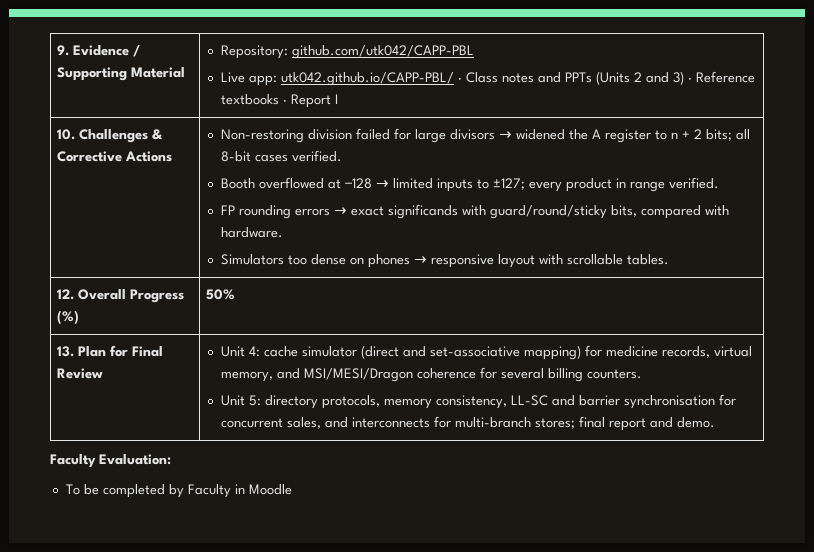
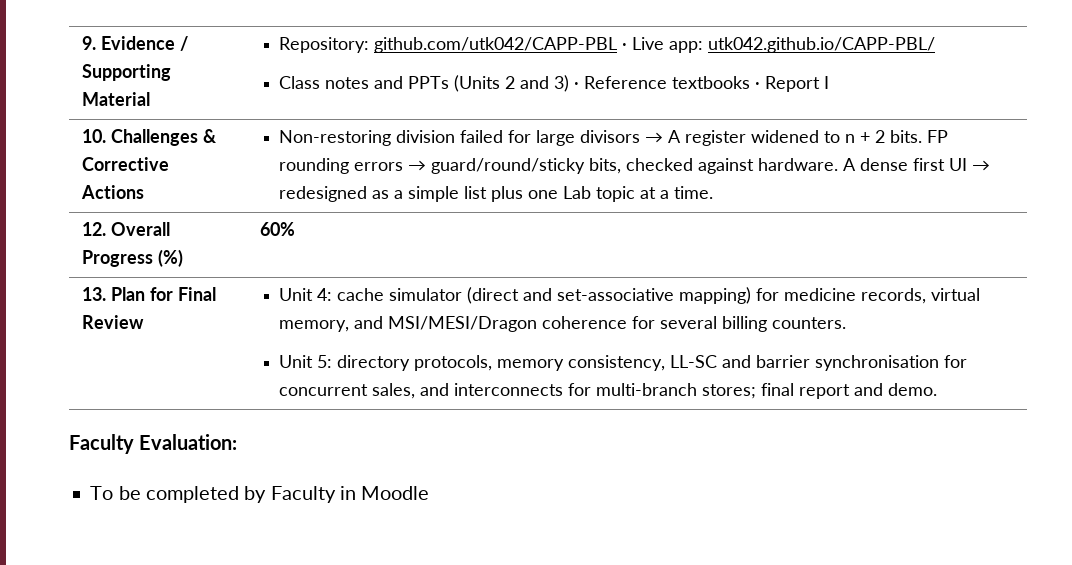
(475, 52) // -> [622,43,628,50] ·
[458,77,463,82] · -> (936, 45) //
[516,129,589,140] widened the -> (664, 137) none
(652, 136) none -> [751,130,820,143] widened
[706,129,751,141] [221,150,343,162] [221,177,720,192] [221,204,730,219] [221,227,284,238] [221,254,670,268] bits; all 8-bit cases verified. // Booth overflowed at −128 → limited inputs to ±127; every product in range verified. // FP rounding errors → exact significands with guard/round/sticky bits, compared with hardware. // Simulators too dense on phones → responsive layout with scrollable tables. -> [890,130,949,143] [279,158,991,174] [279,186,714,202] bits. FP rounding errors → guard/round/sticky bits, checked against hardware. A dense first UI → redesigned as a simple list plus one Lab topic at a time.
[205,289,235,300] 50% -> [260,222,296,236] 60%

